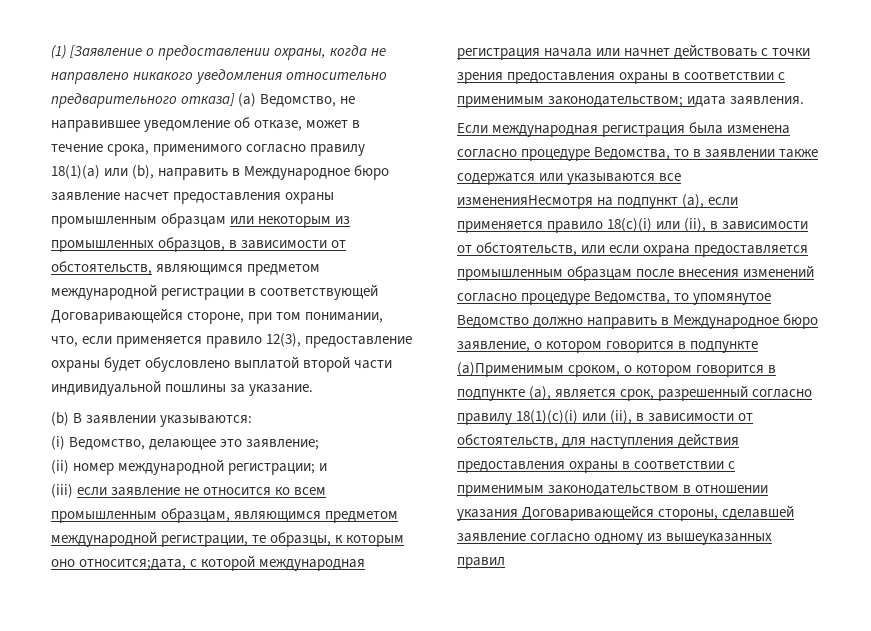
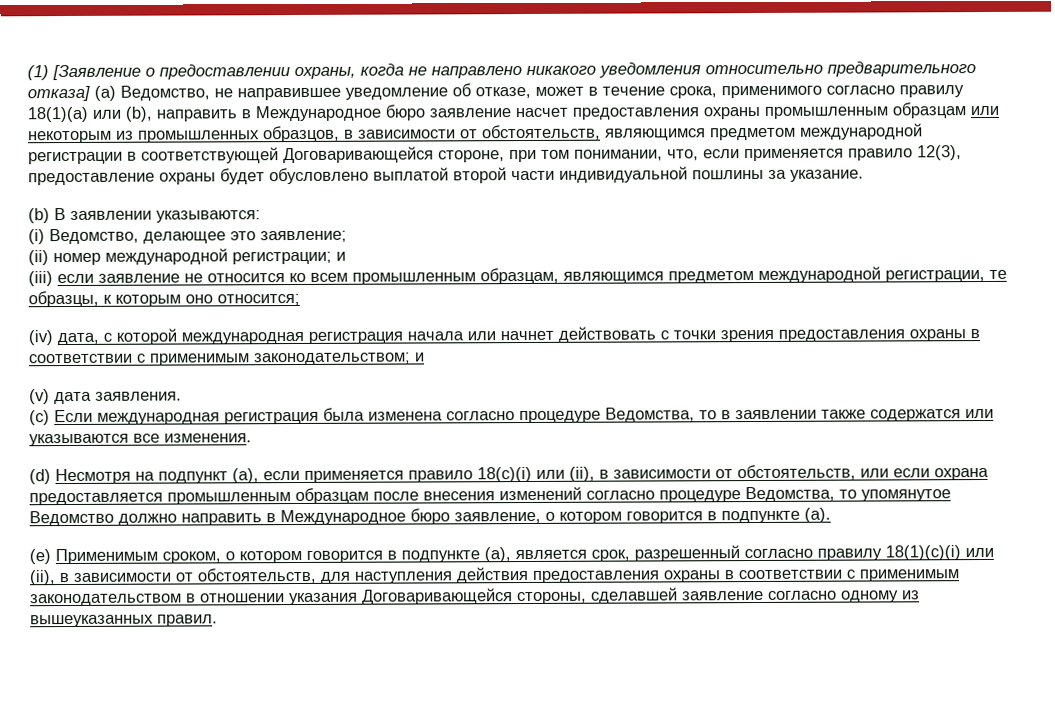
[79,559,187,570] относится;дата, -> [217,293,300,306] [28,330,99,346] относится; // (iv) дата,
[687,96,727,107] идата -> [414,352,425,362] [29,389,92,405] и // (v) дата
(805, 100) none -> [29,410,50,426] (c)
[457,195,593,209] измененияНесмотря -> [164,433,252,443] [29,468,131,485] изменения. // (d) Несмотря
[457,362,564,377] (а)Применимым -> [804,507,831,523] [29,548,158,565] (а). // (e) Применимым
[457,557,505,569] правил -> [157,614,218,627] правил.

